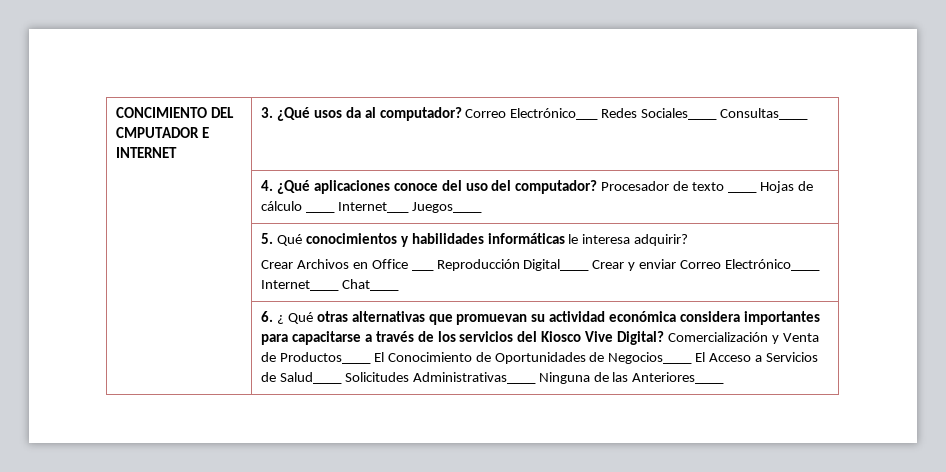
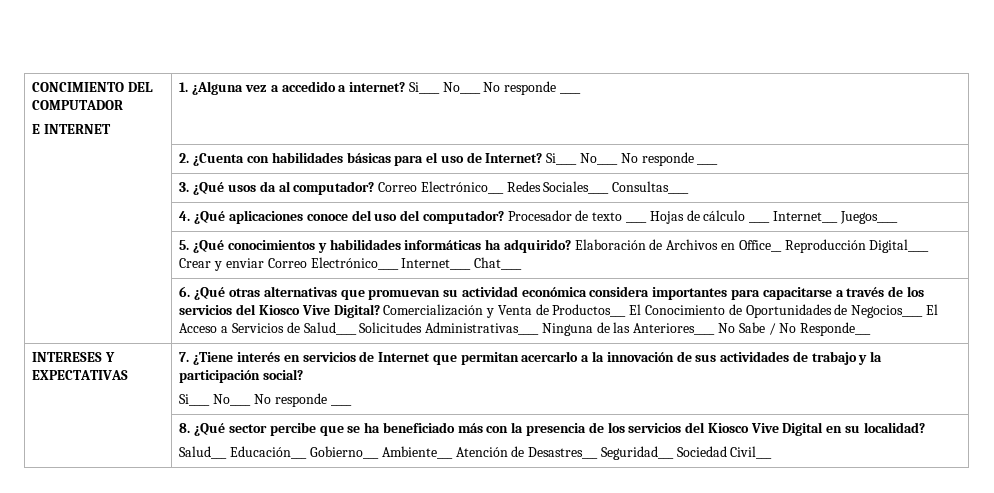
[115,127,199,138] CMPUTADOR -> [32,100,124,110] COMPUTADOR //
(177, 152) none -> [179,81,581,95] [179,152,719,166] | 1. ¿Alguna vez a accedido a internet? Si____ No____ No responde ____ // | 2. ¿Cuenta con habilidades básicas para el uso de Internet? Si____ No____ No responde ____ //
[276,234,302,246] Qué -> [193,240,225,253] ¿Qué
[568,234,689,246] [260,259,408,269] [411,269,434,271] le interesa adquirir? // Crear Archivos en Office ___ -> [485,239,782,253] ha adquirido? Elaboración de Archivos en Office__
[276,312,313,324] ¿ Qué -> [194,287,226,300] ¿Qué
[279,352,371,364] Productos____ -> [552,304,627,317] Productos___
(725, 378) none -> [717,322,872,336] [32,352,116,362] [32,370,129,380] [179,351,883,365] [179,369,304,383] [179,393,352,407] [179,422,925,436] [179,446,773,460] No Sabe / No Responde___ // INTERESES Y EXPECTATIVAS | 7. ¿Tiene interés en servicios de Internet que permitan acercarlo a la innovación de sus actividades de trabajo y la participación social? // Si____ No____ No responde ____ // | 8. ¿Qué sector percibe que se ha beneficiado más con la presencia de los servicios del Kiosco Vive Digital en su localidad? // Salud___ Educación___ Gobierno___ Ambiente___ Atención de Desastres___ Seguridad___ Sociedad Civil___

